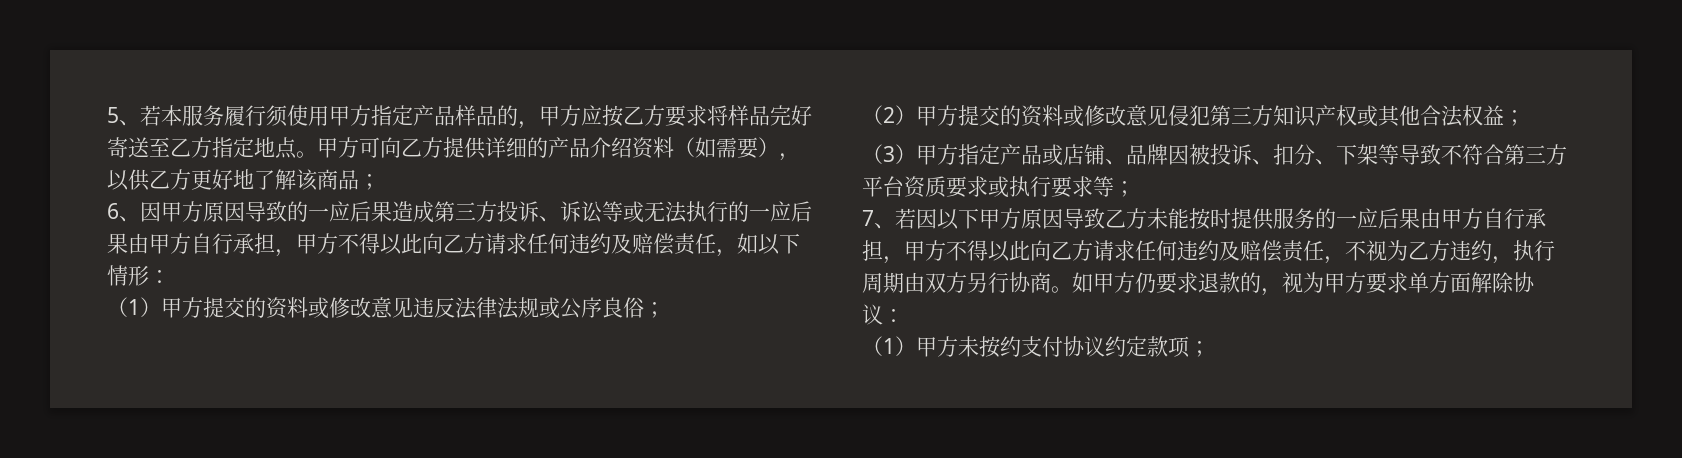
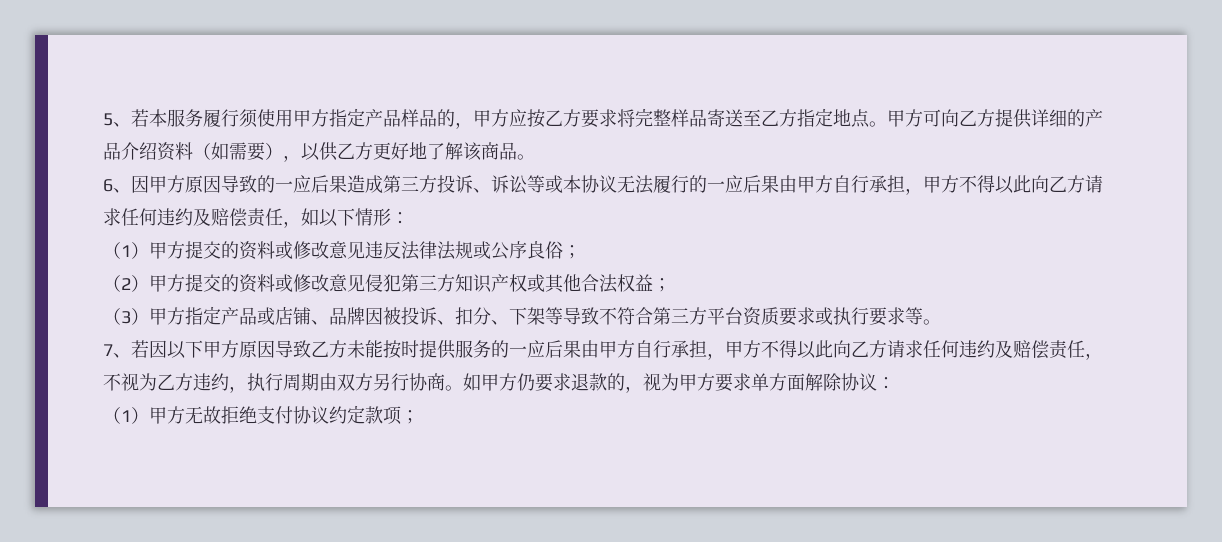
[728,105,812,126] 样品完好 -> [635,108,707,127] 完整样品
[359,174,380,190] ； -> [517,154,535,160] 。
[644,201,707,223] 无法执 -> [563,175,671,194] 本协议无法履
[1114,181,1135,197] ； -> [923,319,941,325] 。
[958,336,1021,358] 未按约 -> [185,406,257,424] 无故拒绝

